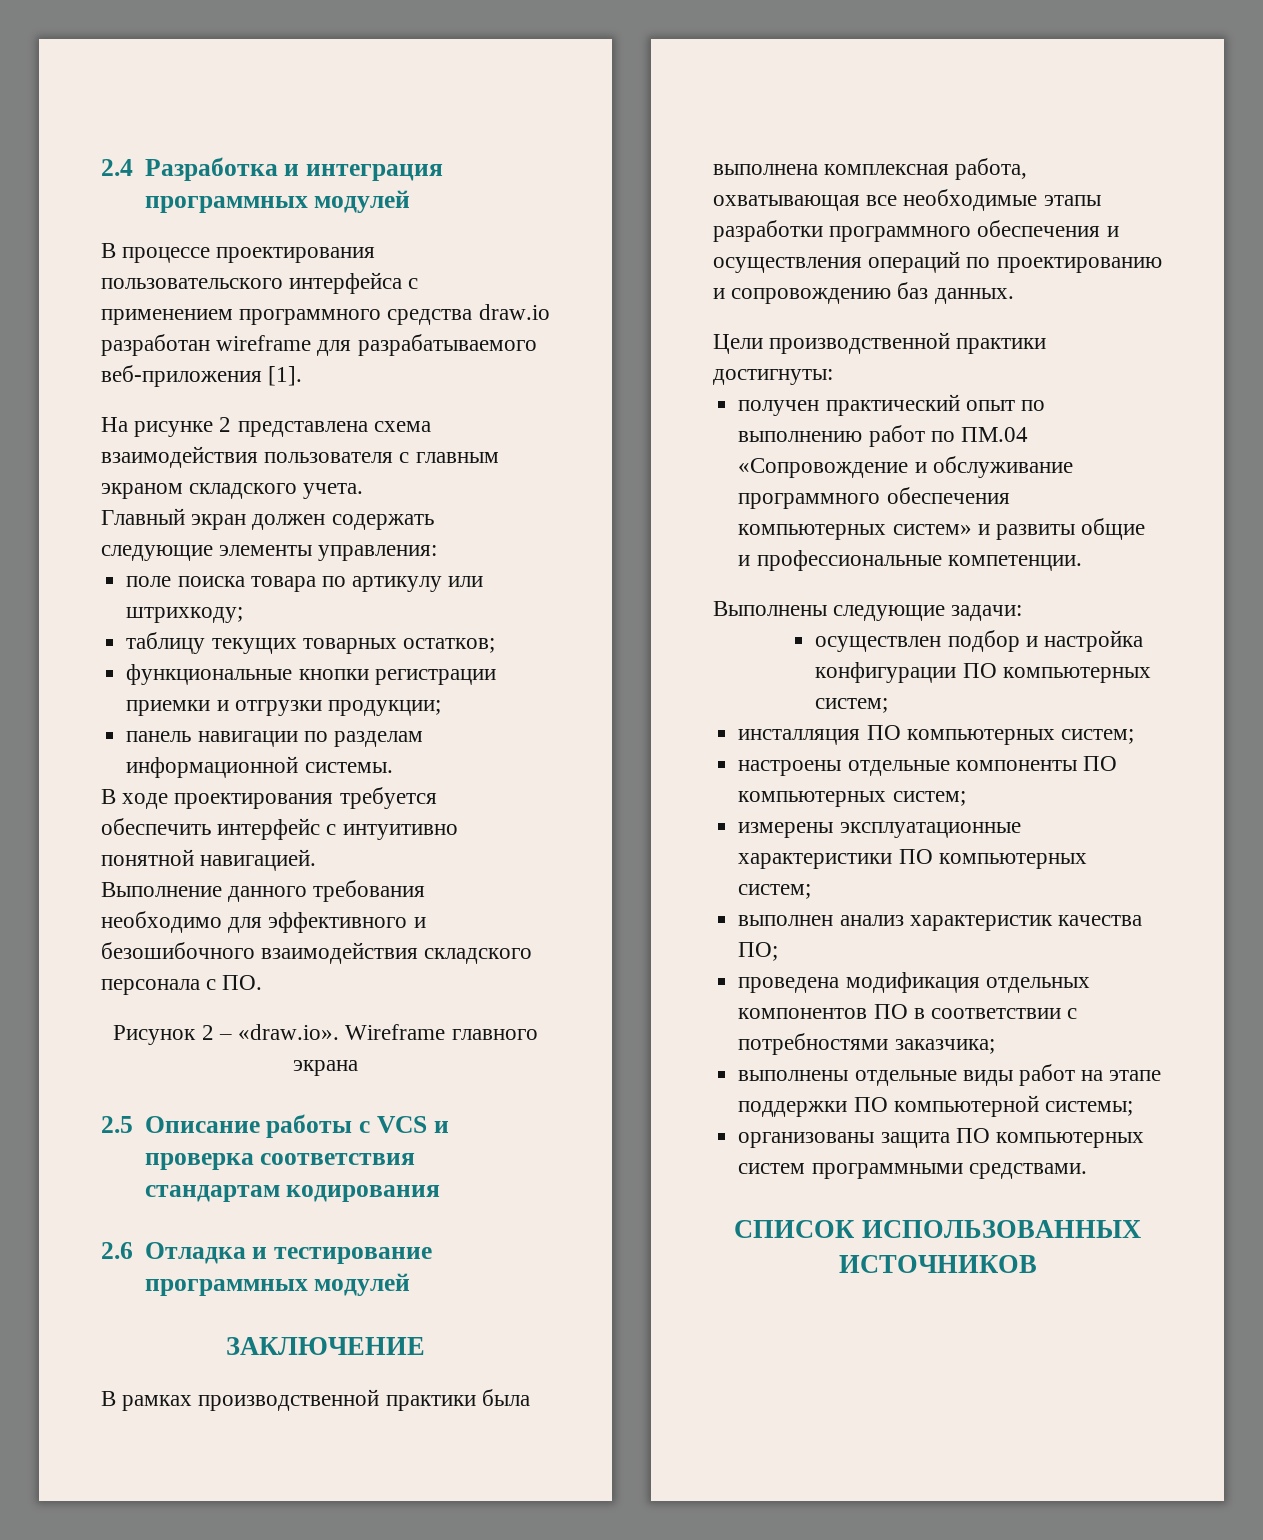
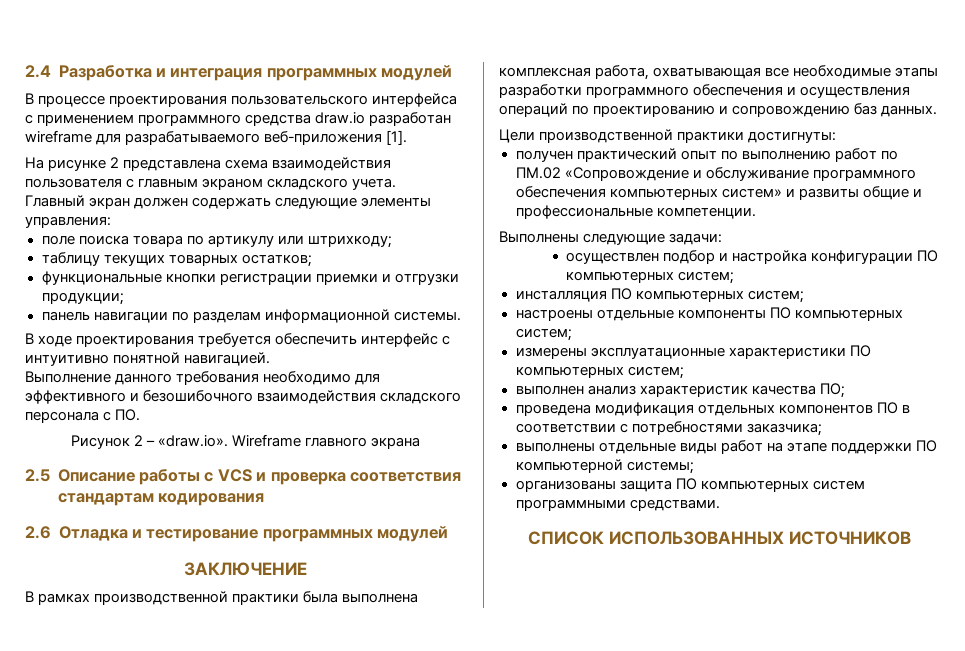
[960,427,1028,442] ПМ.04 -> [515,167,561,179] ПМ.02

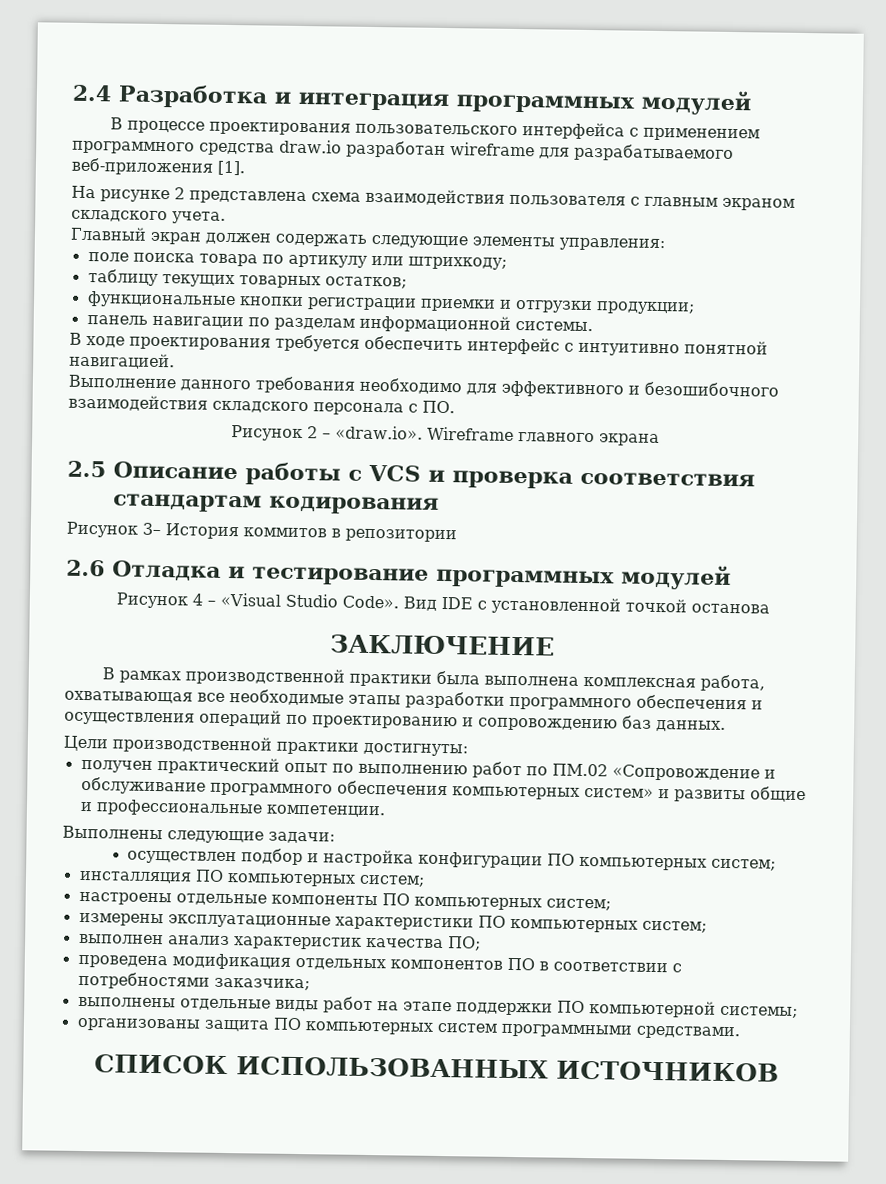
(264, 499) none -> [66,521,457,543] // Рисунок 3– История коммитов в репозитории
(449, 534) none -> [115,592,770,615] // Рисунок 4 – «Visual Studio Code». Вид IDE с установленной точкой останова

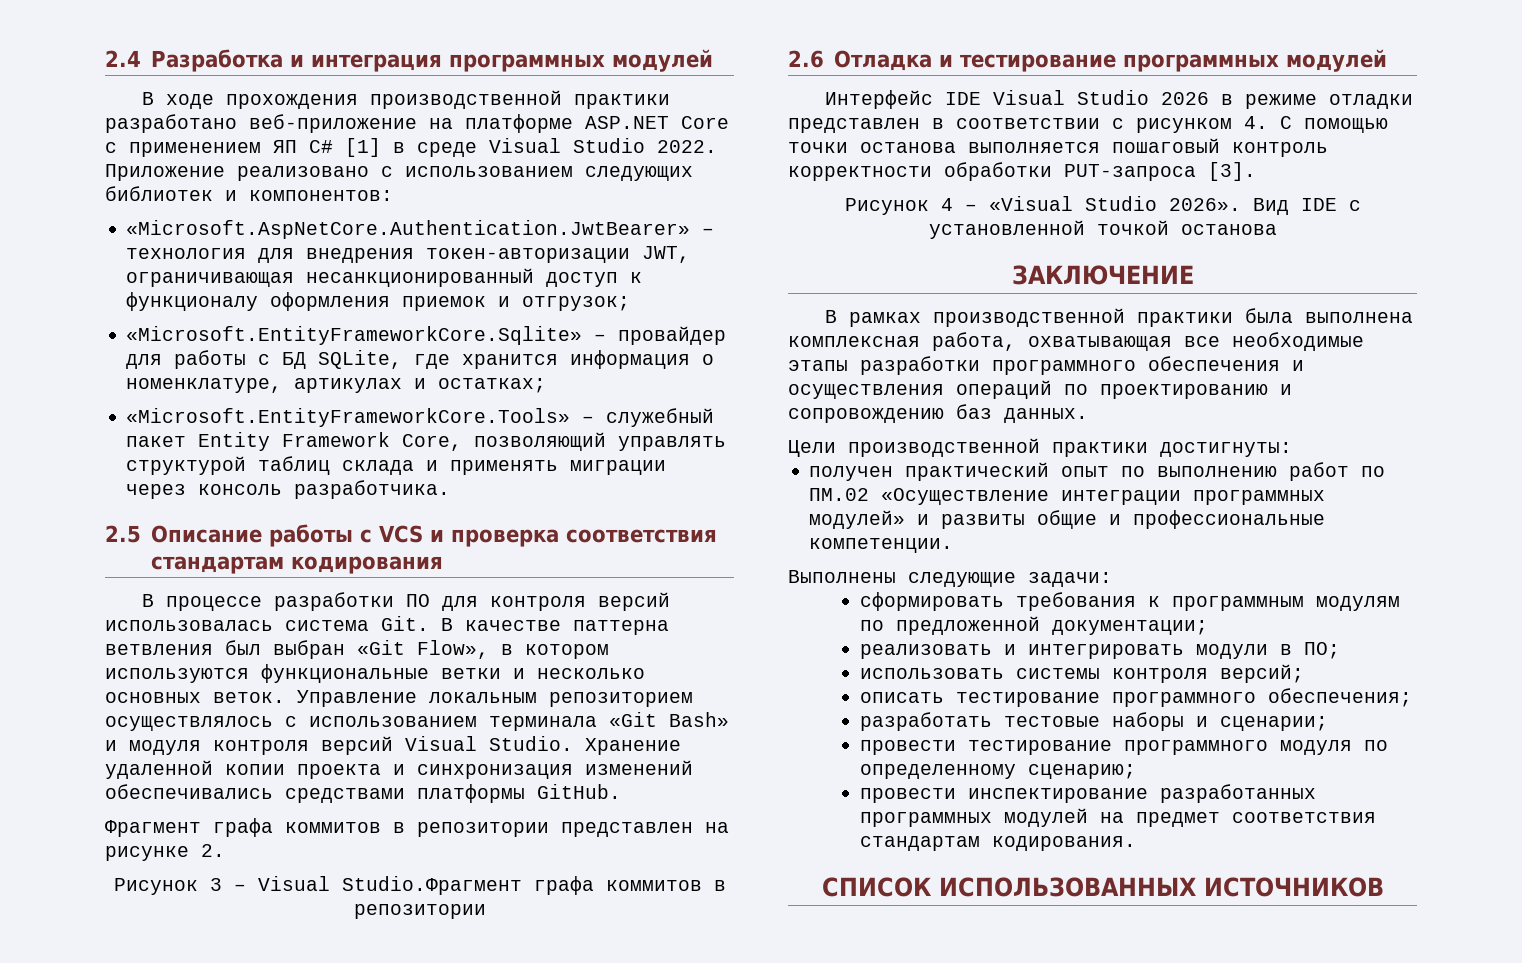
[126,120,760,142] [72,139,734,163] [71,157,245,176] [71,185,795,211] [71,209,226,224] [70,226,665,252] [87,252,507,270] [87,269,407,289] [86,291,695,315] [86,314,593,333] [69,332,768,357] [69,352,175,370] [68,374,779,398] [68,394,455,416] [231,425,660,447] процессе проектирования пользовательского интерфейса с применением программного средства draw.io разработан wireframe для разрабатываемого веб-приложения [1]. // На рисунке 2 представлена схема взаимодействия пользователя с главным экраном складского учета. // Главный экран должен содержать следующие элементы управления: // поле поиска товара по артикулу или штрихкоду; // таблицу текущих товарных остатков; // функциональные кнопки регистрации приемки и отгрузки продукции; // панель навигации по разделам информационной системы. // В ходе проектирования требуется обеспечить интерфейс c интуитивно понятной навигацией. // Выполнение данного требования необходимо для эффективного и безошибочного взаимодействия складского персонала с ПО. // Рисунок 2 – «draw.io». Wireframe главного экрана -> [165,90,670,109] [105,114,729,133] [105,138,717,157] [105,164,693,181] [105,186,393,201] [126,220,715,239] [126,246,691,263] [126,268,643,287] [126,292,631,311] [126,326,727,345] [126,350,715,369] [126,378,547,393] [126,408,715,427] [126,432,727,451] [126,456,667,475] [126,480,451,499] ходе прохождения производственной практики разработано веб-приложение на платформе ASP.NET Core с применением ЯП C# [1] в среде Visual Studio 2022. Приложение реализовано с использованием следующих библиотек и компонентов: // «Microsoft.AspNetCore.Authentication.JwtBearer» – технология для внедрения токен-авторизации JWT, ограничивающая несанкционированный доступ к функционалу оформления приемок и отгрузок; // «Microsoft.EntityFrameworkCore.Sqlite» – провайдер для работы с БД SQLite, где хранится информация о номенклатуре, артикулах и остатках; // «Microsoft.EntityFrameworkCore.Tools» – служебный пакет Entity Framework Core, позволяющий управлять структурой таблиц склада и применять миграции через консоль разработчика.
[66,521,239,540] Рисунок 3– История -> [141,592,670,611] [105,616,669,635] [105,640,609,659] [105,664,645,683] [105,690,693,707] [105,712,729,731] [105,736,681,755] [105,760,693,779] [105,784,621,803] [105,818,729,837] [105,844,225,861] [113,876,594,895] В процессе разработки ПО для контроля версий использовалась система Git. В качестве паттерна ветвления был выбран «Git Flow», в котором используются функциональные ветки и несколько основных веток. Управление локальным репозиторием осуществлялось с использованием терминала «Git Bash» и модуля контроля версий Visual Studio. Хранение удаленной копии проекта и синхронизация изменений обеспечивались средствами платформы GitHub. // Фрагмент графа коммитов в репозитории представлен на рисунке 2. // Рисунок 3 – Visual Studio.Фрагмент графа
(731, 577) none -> [824,90,1413,109] [788,116,1388,133] [788,138,1328,157] [788,162,1256,181] // Интерфейс IDE Visual Studio 2026 в режиме отладки представлен в соответствии с рисунком 4. С помощью точки останова выполняется пошаговый контроль корректности обработки PUT-запроса [3].
[341,595,399,609] Code». -> [1168,198,1241,211] 2026».
[611,764,776,782] [80,776,654,800] «Сопровождение и обслуживание программного обеспечения компьютерных систем» -> [881,488,1326,505] [809,510,906,529] «Осуществление интеграции программных модулей»
[127,848,777,871] [78,869,425,887] [78,891,611,911] [78,912,707,933] [78,933,481,951] [77,953,682,973] [77,971,310,991] [77,996,798,1018] [76,1017,740,1040] осуществлен подбор и настройка конфигурации ПО компьютерных систем; // инсталляция ПО компьютерных систем; // настроены отдельные компоненты ПО компьютерных систем; // измерены эксплуатационные характеристики ПО компьютерных систем; // выполнен анализ характеристик качества ПО; // проведена модификация отдельных компонентов ПО в соответствии с потребностями заказчика; // выполнены отдельные виды работ на этапе поддержки ПО компьютерной системы; // организованы защита ПО компьютерных систем программными средствами. -> [859,592,1400,611] [859,616,1208,635] [859,642,1340,659] [859,664,1304,683] [859,688,1412,707] [859,712,1328,731] [859,740,1388,755] [859,764,1136,779] [859,784,1316,803] [859,808,1376,827] [859,836,1136,851] сформировать требования к программным модулям по предложенной документации; // реализовать и интегрировать модули в ПО; // использовать системы контроля версий; // описать тестирование программного обеспечения; // разработать тестовые наборы и сценарии; // провести тестирование программного модуля по определенному сценарию; // провести инспектирование разработанных программных модулей на предмет соответствия стандартам кодирования.

